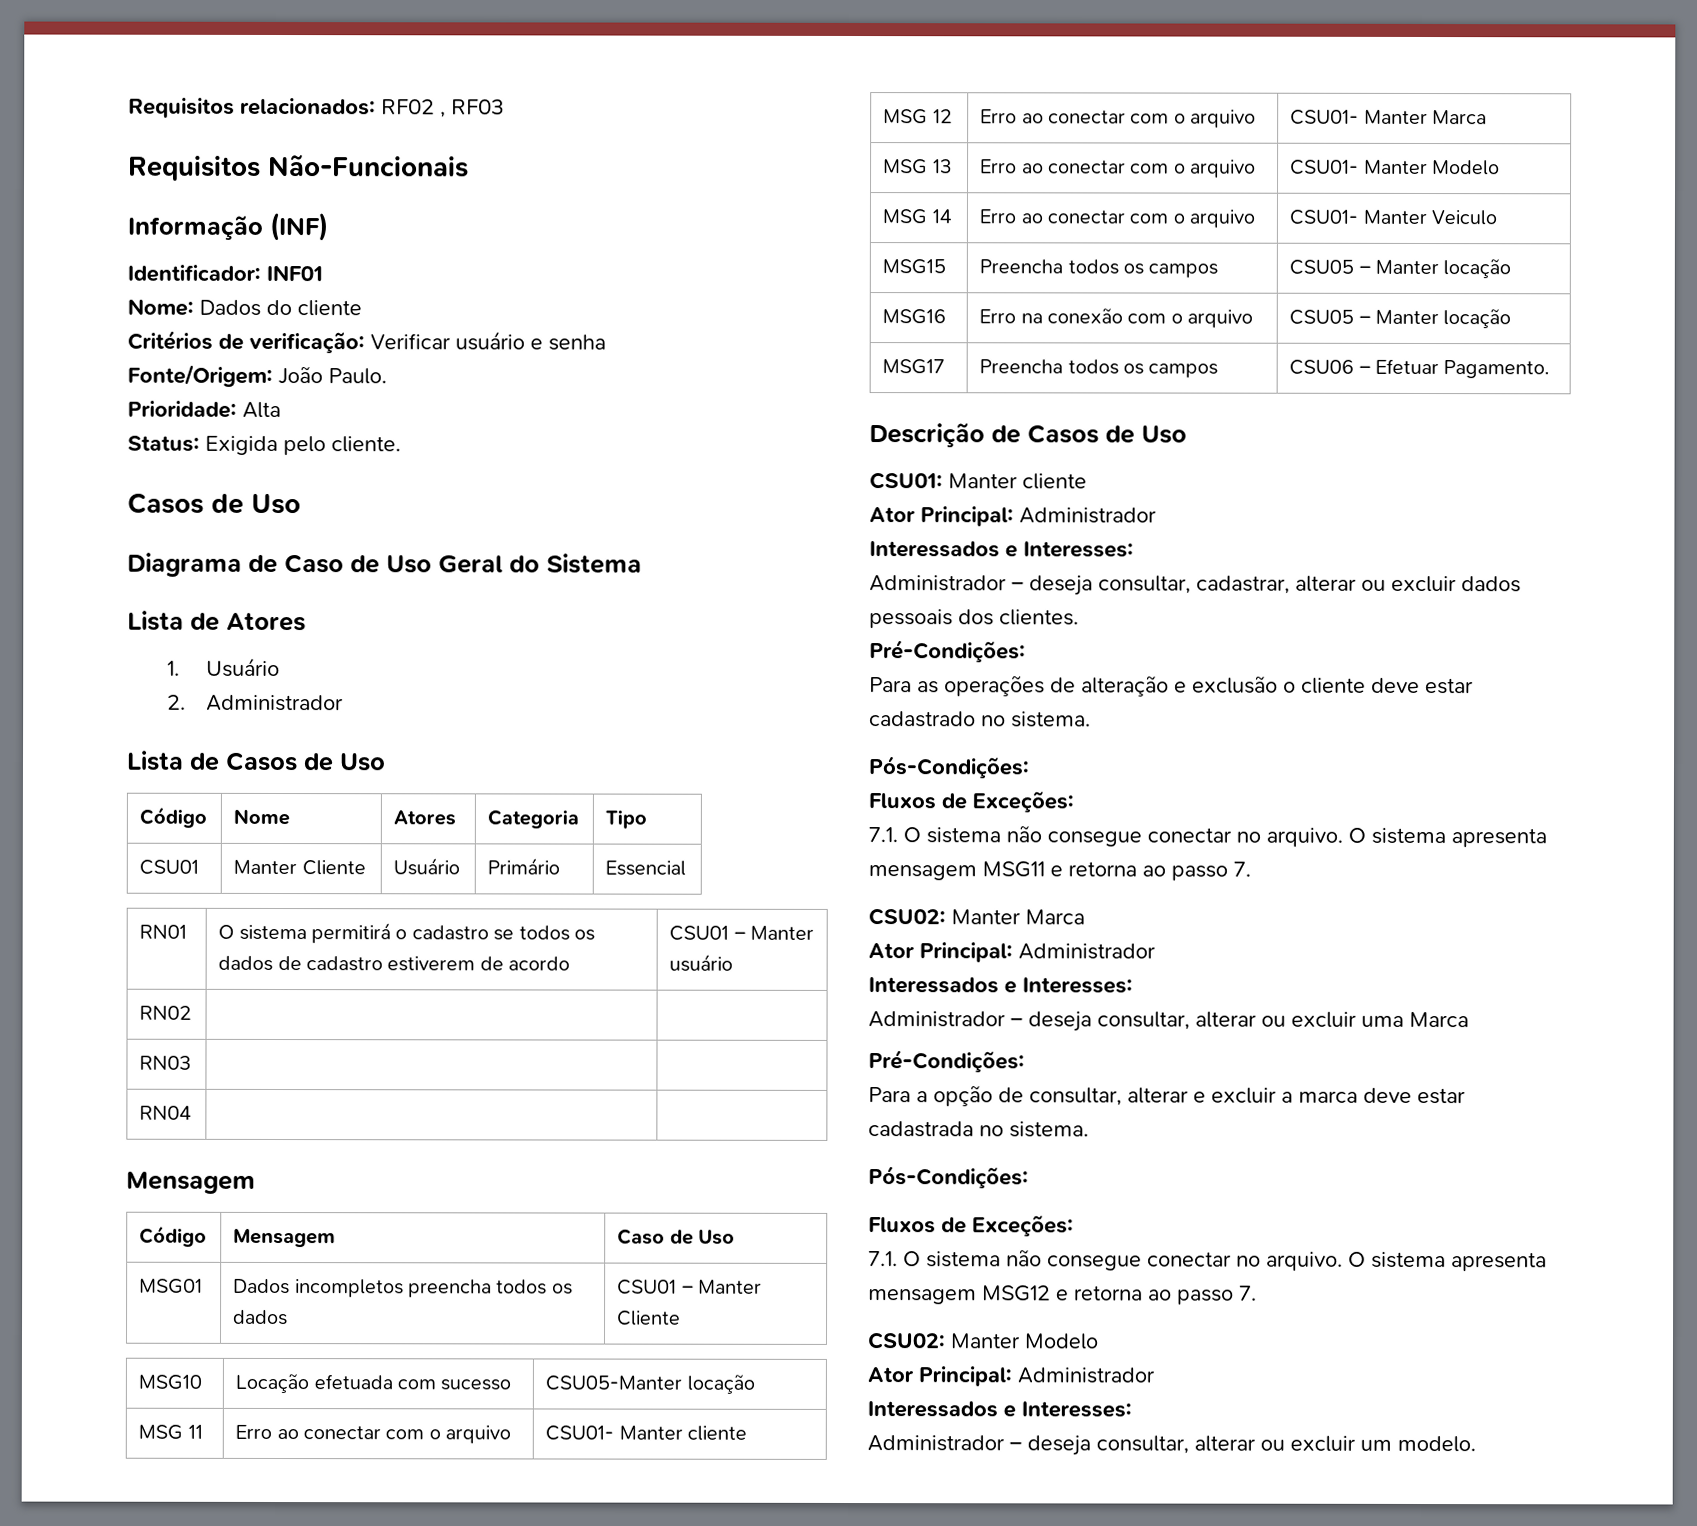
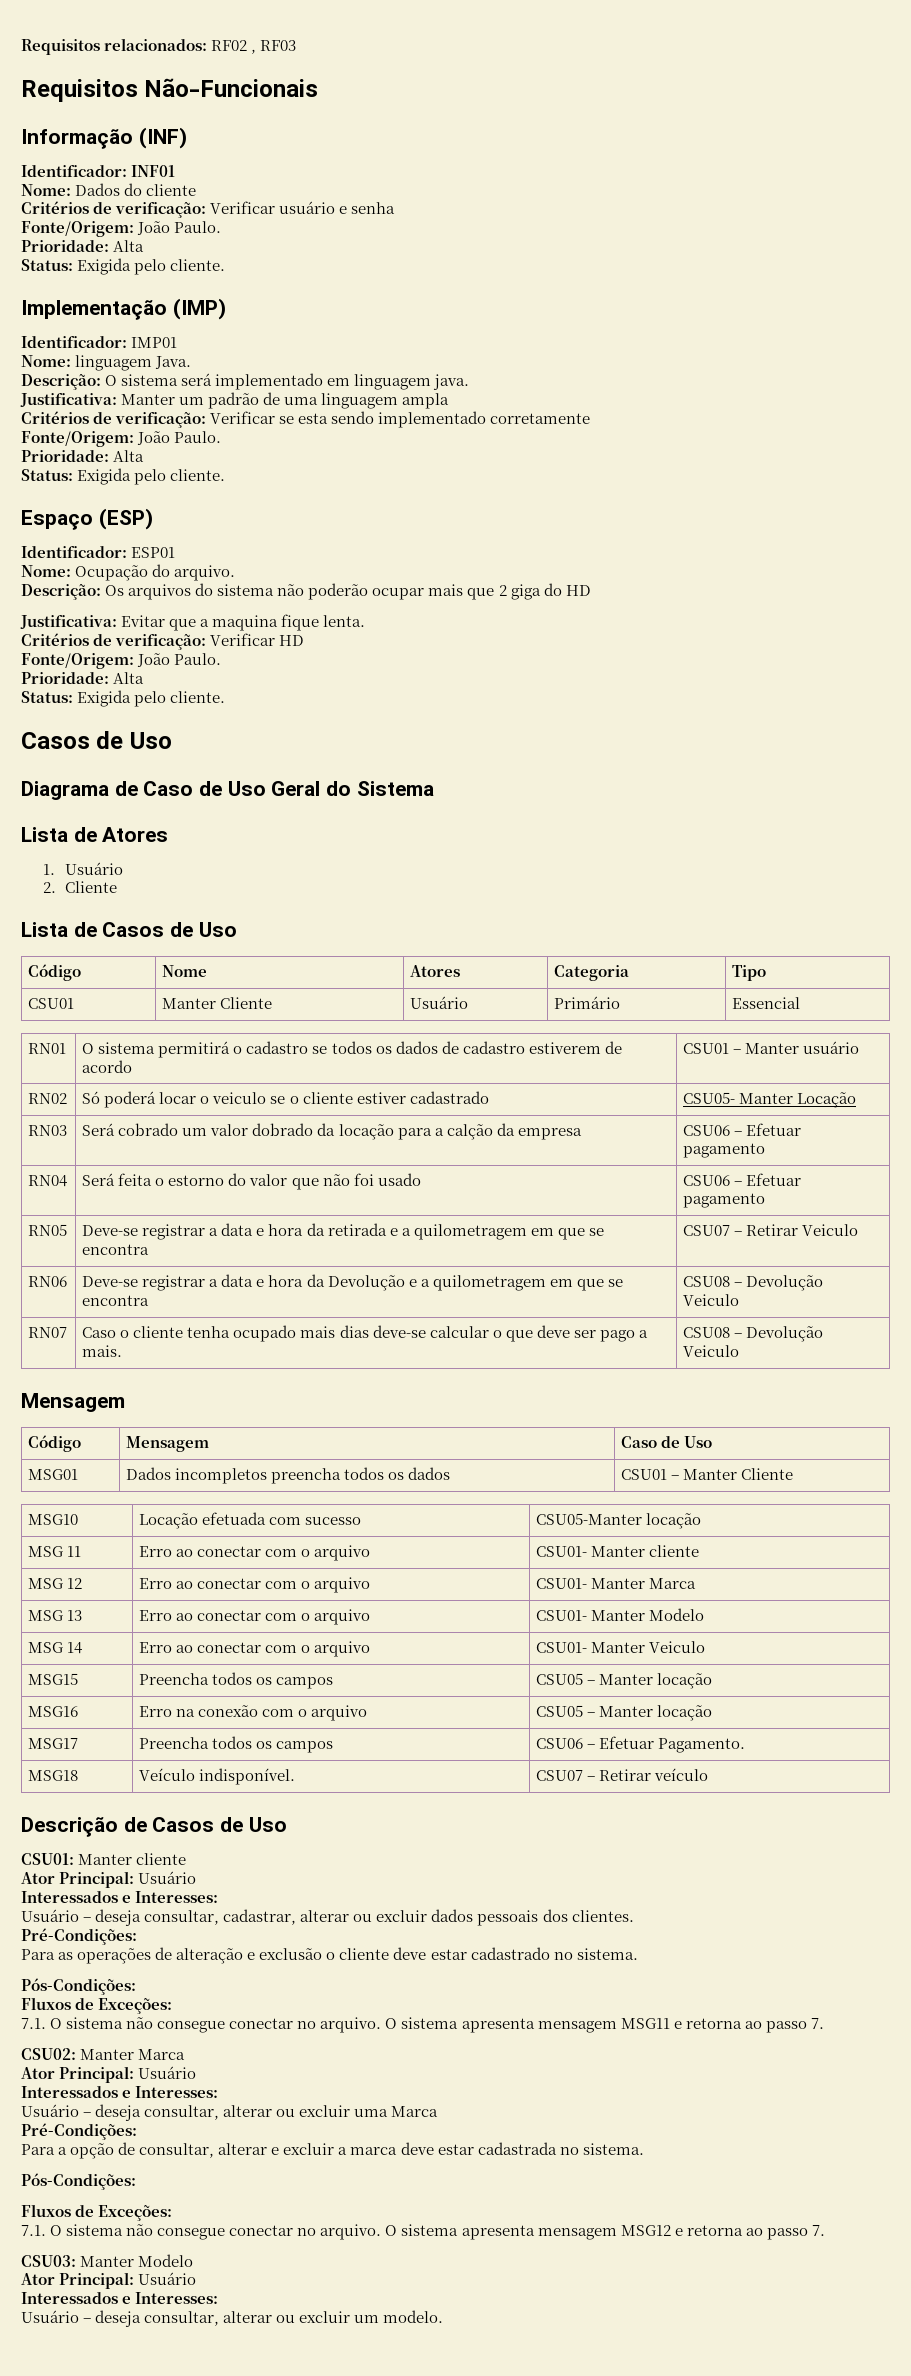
(401, 444) none -> [21,298,226,320] [21,336,178,348] [21,355,192,371] [21,373,470,390] [20,392,450,409] [21,411,591,428] [21,431,222,447] [21,450,145,462] [21,468,226,485] [21,508,153,530] [21,546,176,558] [21,564,236,581] [21,583,591,600] [20,614,366,631] [21,633,305,650] [21,653,222,669] [21,672,145,684] [21,690,226,707] // Implementação (IMP) // Identificador: IMP01 // Nome: linguagem Java. // Descrição: O sistema será implementado em linguagem java. // Justificativa: Manter um padrão de uma linguagem ampla // Critérios de verificação: Verificar se esta sendo implementado corretamente // Fonte/Origem: João Paulo. // Prioridade: Alta // Status: Exigida pelo cliente. // Espaço (ESP) // Identificador: ESP01 // Nome: Ocupação do arquivo. // Descrição: Os arquivos do sistema não poderão ocupar mais que 2 giga do HD // Justificativa: Evitar que a maquina fique lenta. // Critérios de verificação: Verificar HD // Fonte/Origem: João Paulo. // Prioridade: Alta // Status: Exigida pelo cliente.
[206,694,345,712] Administrador -> [64,881,117,893] Cliente
[139,1055,193,1070] [139,1105,193,1120] | // RN03 | | // RN04 | | -> [82,1091,489,1108] [683,1092,857,1108] [28,1125,68,1136] [82,1123,582,1140] [683,1123,802,1136] [683,1143,766,1158] [28,1175,68,1187] [82,1173,421,1190] [683,1173,802,1186] [683,1193,766,1208] [28,1224,68,1236] [82,1223,604,1240] [82,1244,150,1255] [683,1224,859,1236] [28,1276,68,1287] [82,1274,623,1291] [82,1295,150,1306] [683,1275,824,1291] [683,1294,740,1306] [28,1327,68,1338] [82,1325,648,1342] [82,1345,123,1357] [683,1326,824,1342] [683,1345,740,1357] Só poderá locar o veiculo se o cliente estiver cadastrado | CSU05- Manter Locação // RN03 | Será cobrado um valor dobrado da locação para a calção da empresa | CSU06 – Efetuar pagamento // RN04 | Será feita o estorno do valor que não foi usado | CSU06 – Efetuar pagamento // RN05 | Deve-se registrar a data e hora da retirada e a quilometragem em que se encontra | CSU07 – Retirar Veiculo // RN06 | Deve-se registrar a data e hora da Devolução e a quilometragem em que se encontra | CSU08 – Devolução Veiculo // RN07 | Caso o cliente tenha ocupado mais dias deve-se calcular o que deve ser pago a mais. | CSU08 – Devolução Veiculo
(1551, 369) none -> [28,1770,79,1781] [139,1768,296,1785] [536,1768,709,1781] // MSG18 | Veículo indisponível. | CSU07 – Retirar veículo
[1019,507,1157,524] [869,541,1134,558] [869,575,1007,592] Administrador // Interessados e Interesses: // Administrador -> [138,1871,197,1884] [21,1891,219,1903] [21,1909,79,1922] Usuário // Interessados e Interesses: // Usuário
[1018,943,1156,960] [868,977,1133,994] [868,1011,1006,1028] Administrador // Interessados e Interesses: // Administrador -> [138,2066,197,2079] [21,2086,219,2098] [21,2104,79,2117] Usuário // Interessados e Interesses: // Usuário
[867,1332,946,1350] CSU02: -> [21,2255,76,2267] CSU03:
[1017,1367,1155,1384] [867,1401,1132,1418] [867,1435,1005,1452] Administrador // Interessados e Interesses: // Administrador -> [138,2272,197,2285] [21,2292,219,2304] [21,2310,79,2323] Usuário // Interessados e Interesses: // Usuário

